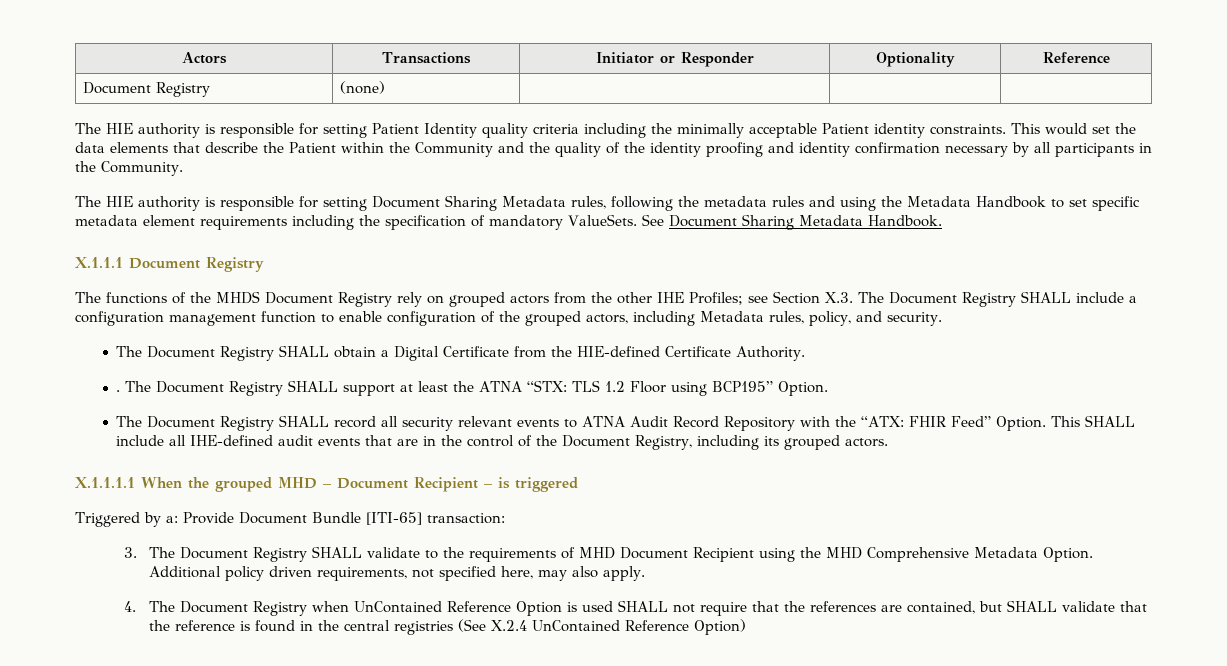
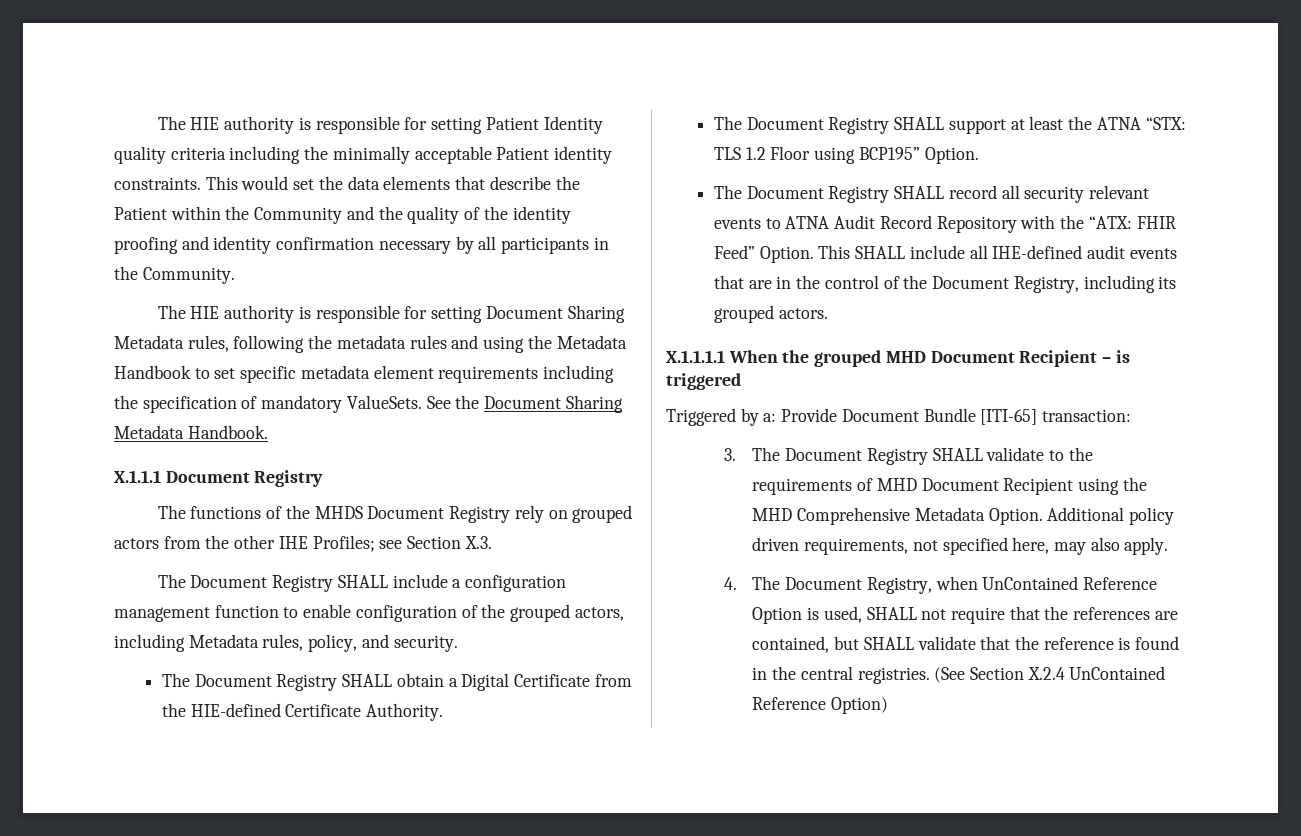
[182,52,227,64] [382,52,472,64] [595,52,754,67] [875,52,955,67] [1042,52,1110,63] [83,82,211,97] [340,81,386,94] Actors | Transactions | Initiator or Responder | Optionality | Reference // Document Registry | (none) | | | // -> (157, 123) none
(664, 220) none -> [455,395,480,409] the
(853, 297) none -> (492, 542) //
[116,390,121,392] . -> (444, 712) none
[323,484,332,488] – -> (926, 357) none
[252,601,307,616] Registry -> [866,577,932,594] Registry,
[581,601,613,612] used -> [823,606,862,623] used,
[393,619,486,635] registries (See -> [857,667,1024,684] registries. (See Section

